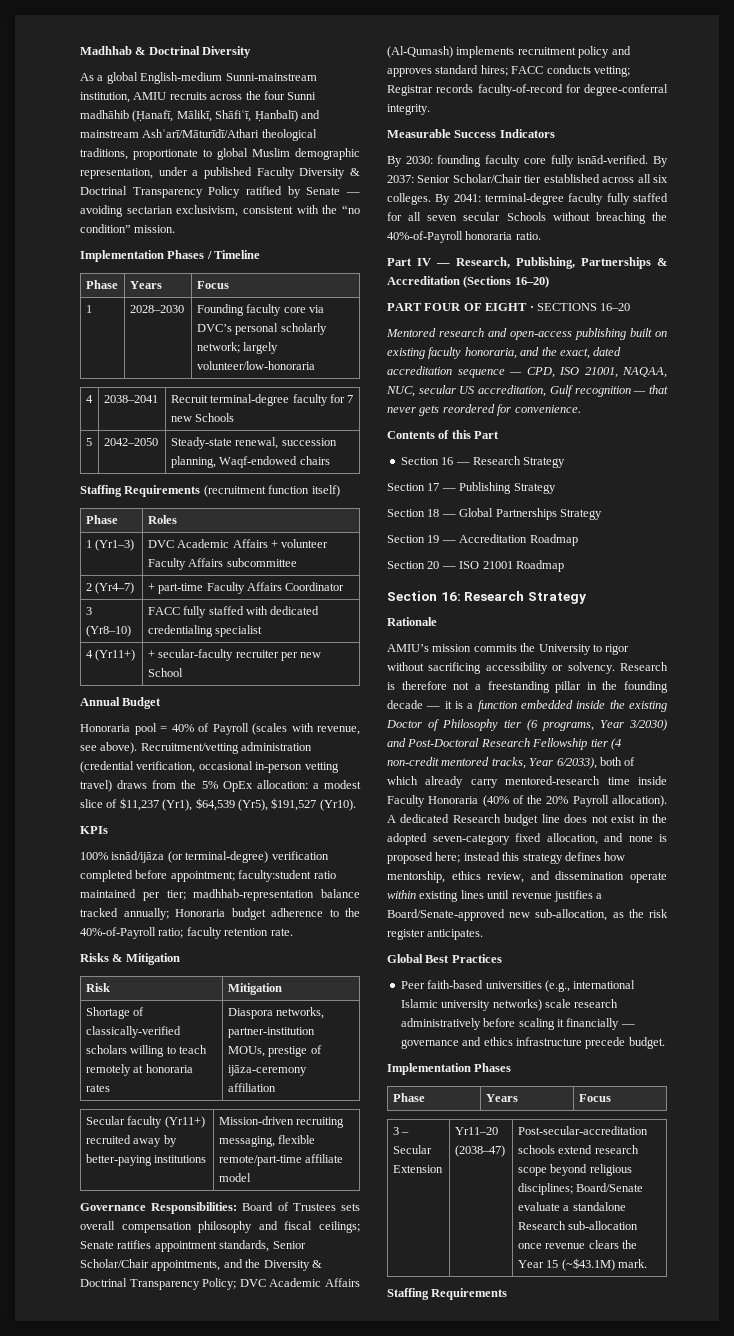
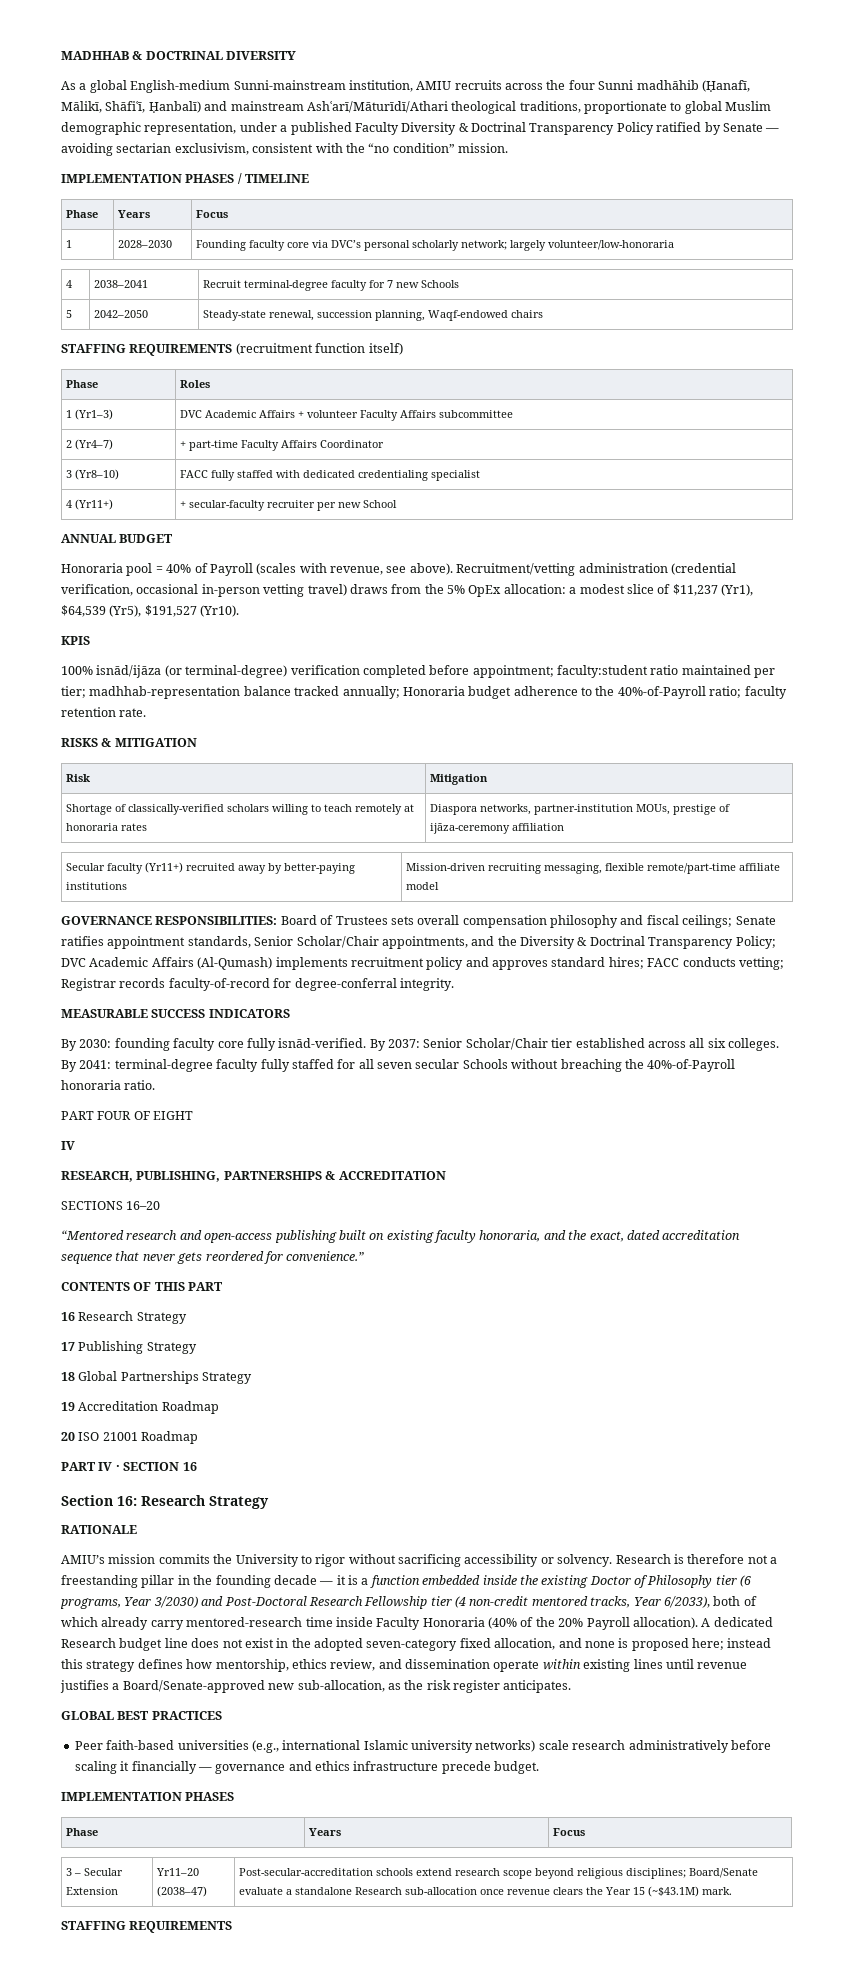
[80,46,252,58] Madhhab & Doctrinal Diversity -> [61,51,297,60] MADHHAB & DOCTRINAL DIVERSITY
[80,250,261,262] Implementation Phases / Timeline -> [61,173,310,184] IMPLEMENTATION PHASES / TIMELINE
[80,485,201,497] Staffing Requirements -> [61,344,233,356] STAFFING REQUIREMENTS
[80,697,162,709] Annual Budget -> [61,534,174,543] ANNUAL BUDGET
[80,826,108,834] KPIs -> [61,636,90,645] KPIS
[80,953,180,965] Risks & Mitigation -> [61,738,197,747] RISKS & MITIGATION
[80,1202,238,1214] Governance Responsibilities: -> [61,916,278,925] GOVERNANCE RESPONSIBILITIES:
[387,129,555,138] Measurable Success Indicators -> [61,1009,290,1018] MEASURABLE SUCCESS INDICATORS
[387,257,667,269] [387,276,549,288] [387,303,534,311] Part IV — Research, Publishing, Partnerships & Accreditation (Sections 16–20) // PART FOUR OF EIGHT · -> [61,1111,194,1120] [61,1141,75,1150] [61,1171,446,1182] PART FOUR OF EIGHT // IV // RESEARCH, PUBLISHING, PARTNERSHIPS & ACCREDITATION //
[386,328,436,337] Mentored -> [61,1230,124,1240] “Mentored
[509,367,667,378] [386,385,647,397] — CPD, ISO 21001, NAQAA, NUC, secular US accreditation, Gulf recognition — -> (112, 1259) none
[514,405,581,413] [387,430,500,439] [400,456,566,468] [387,483,456,491] convenience. // Contents of this Part // Section 16 — Research Strategy // Section 17 — -> [286,1251,365,1262] [61,1282,224,1291] [61,1311,187,1324] [61,1342,75,1351] convenience.” // CONTENTS OF THIS PART // 16 Research Strategy // 17
[387,509,456,517] Section 18 — -> [61,1372,75,1381] 18
[387,535,456,543] Section 19 — -> [61,1402,75,1411] 19
[387,561,456,569] Section 20 — -> [61,1432,75,1441] 20
(564, 566) none -> [61,1462,197,1471] // PART IV · SECTION 16
[387,617,437,626] Rationale -> [61,1525,137,1534] RATIONALE
[387,954,502,963] Global Best Practices -> [61,1711,222,1720] GLOBAL BEST PRACTICES
[387,1063,512,1075] Implementation Phases -> [61,1792,235,1801] IMPLEMENTATION PHASES
[387,1288,508,1300] Staffing Requirements -> [61,1921,233,1933] STAFFING REQUIREMENTS

